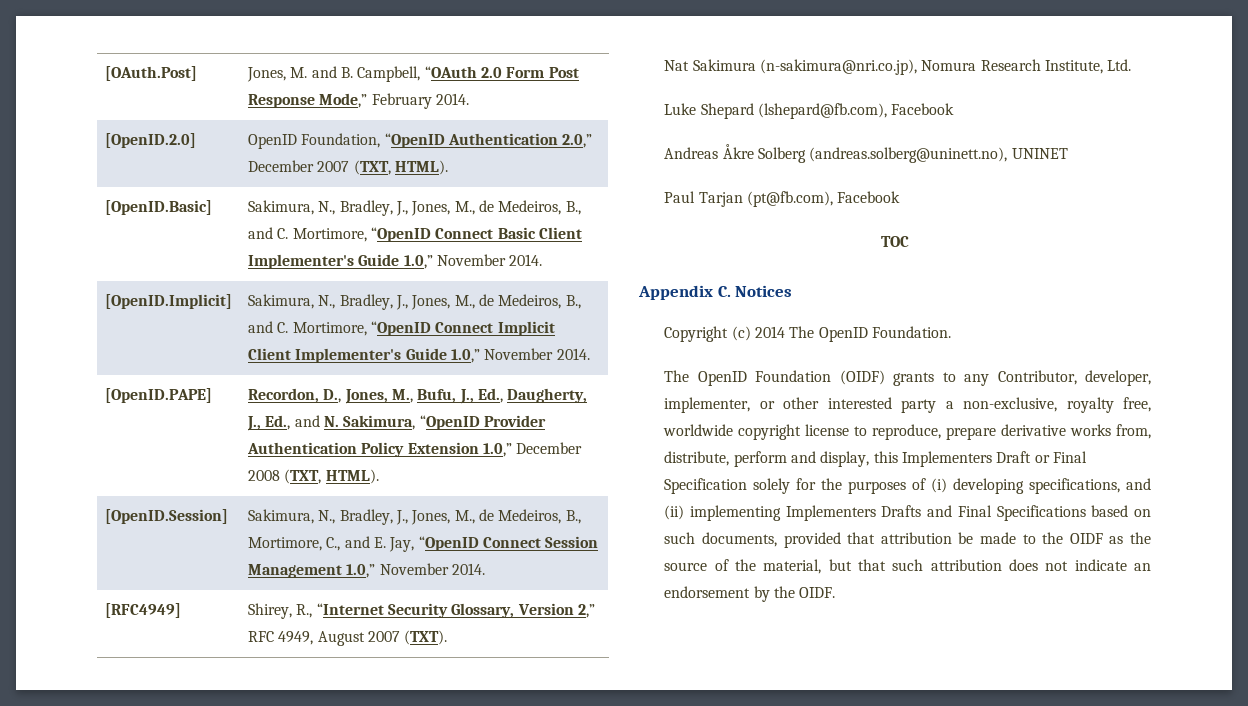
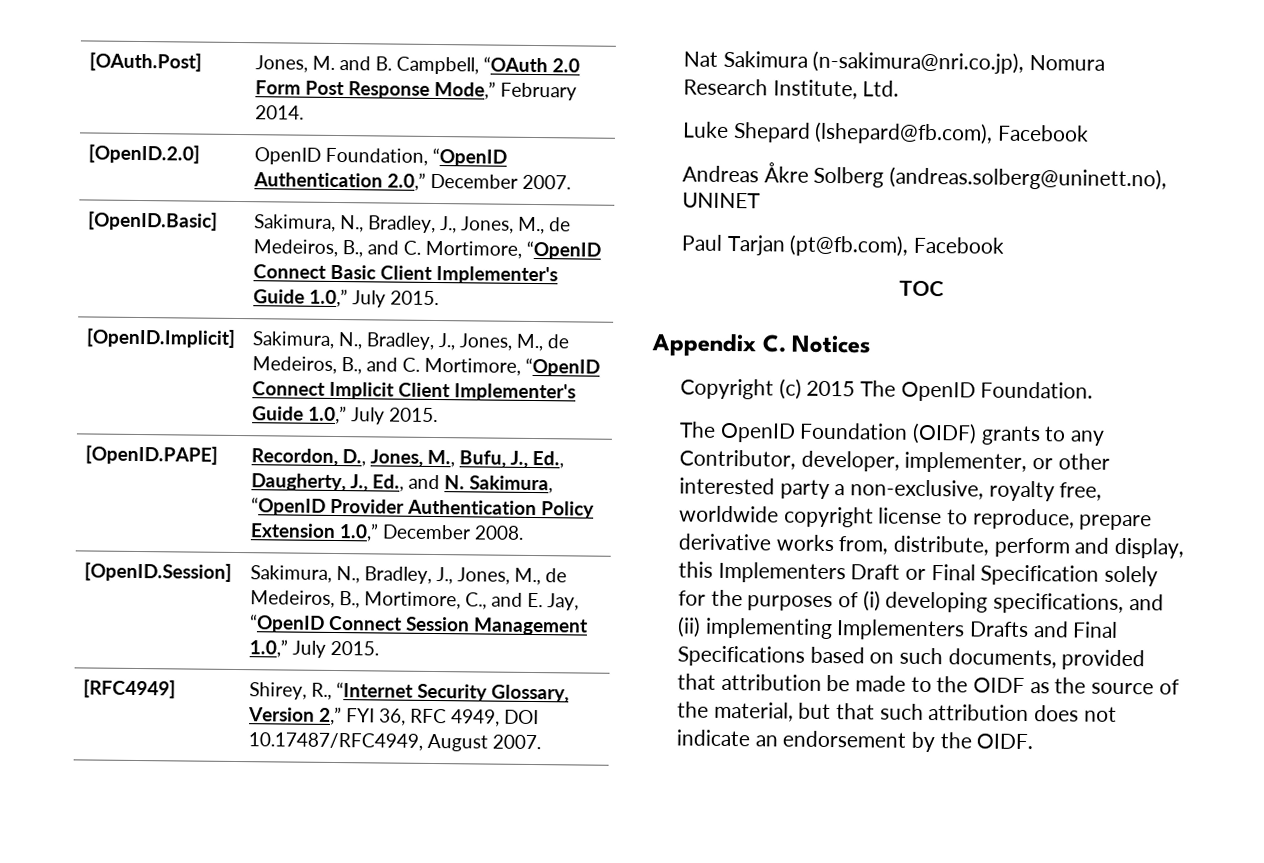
[317,160,448,175] 2007 (TXT, HTML). -> [521,174,571,190] 2007.
[436,254,543,266] November 2014. -> [351,290,439,308] July 2015.
[484,348,590,360] November 2014. -> [350,407,438,425] July 2015.
[247,469,379,484] 2008 (TXT, HTML). -> [473,525,524,540] 2008.
[379,563,485,575] November 2014. -> [291,640,379,658] July 2015.
[247,630,448,646] RFC 4949, August 2007 (TXT). -> [345,708,540,727] [247,732,541,752] FYI 36, RFC 4949, DOI 10.17487/RFC4949, August 2007.
[754,326,785,338] 2014 -> [806,380,856,397] 2015

